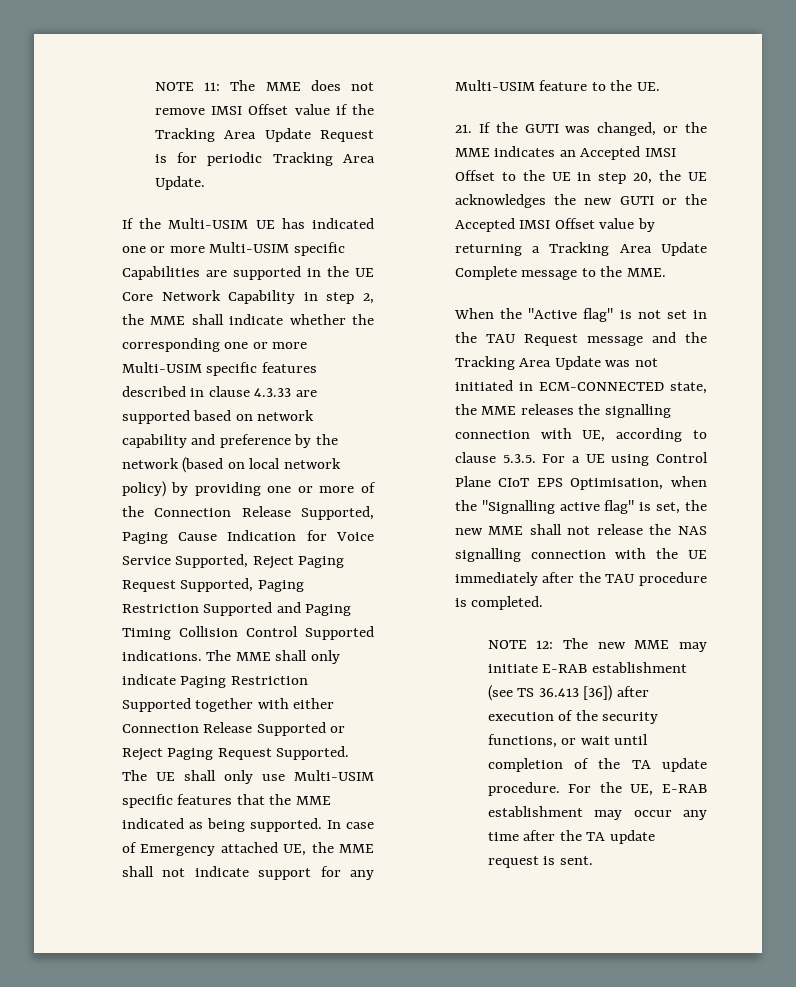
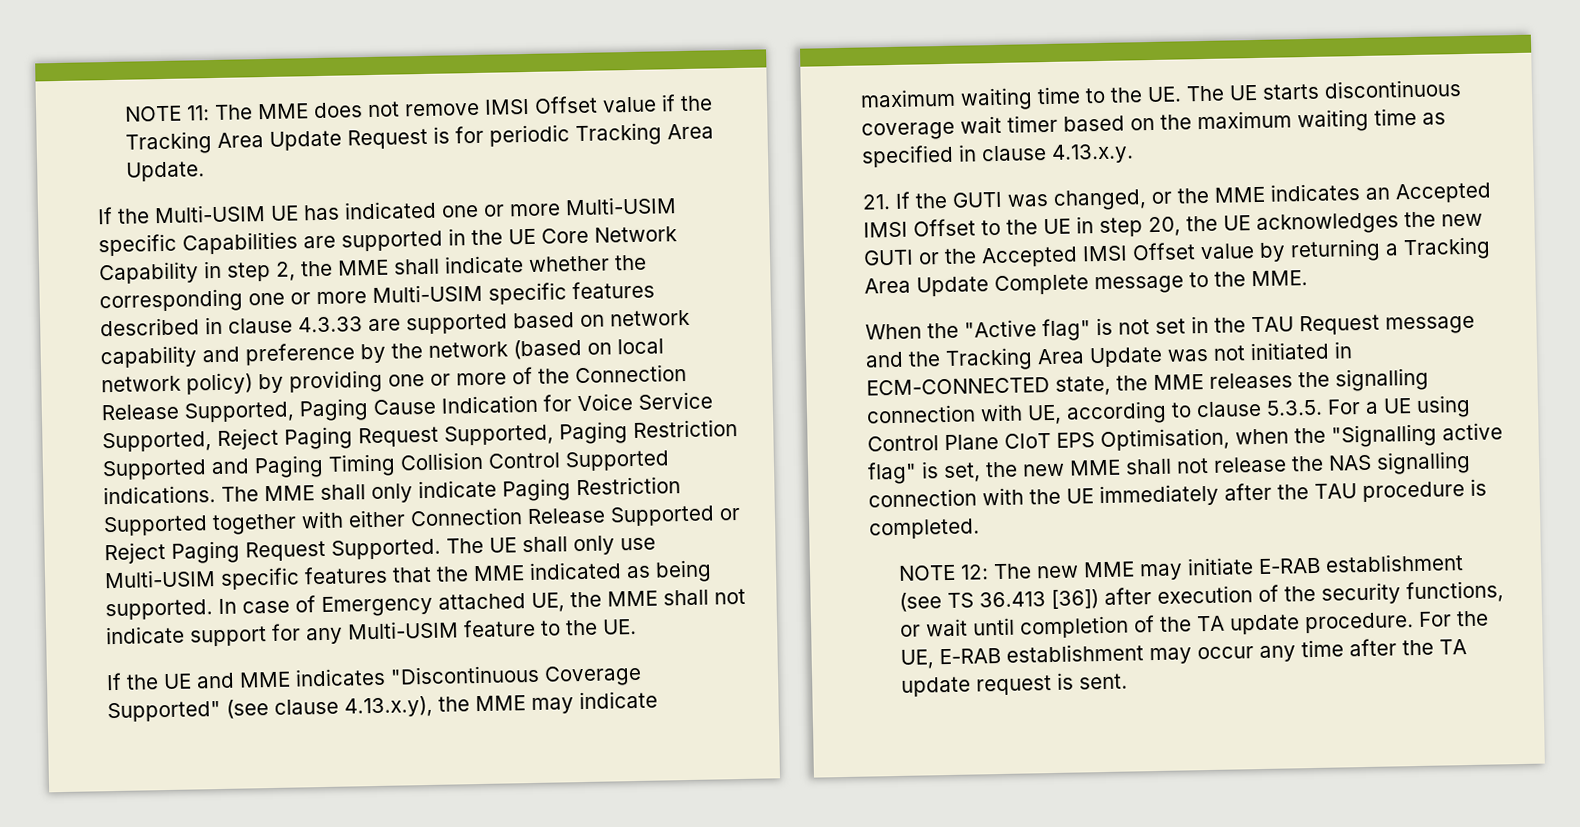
(660, 86) none -> [105,664,642,691] [106,690,658,723] [859,79,1462,111] [860,107,1446,141] [860,143,1134,168] // If the UE and MME indicates "Discontinuous Coverage Supported" (see clause 4.13.x.y), the MME may indicate maximum waiting time to the UE. The UE starts discontinuous coverage wait timer based on the maximum waiting time as specified in clause 4.13.x.y.

